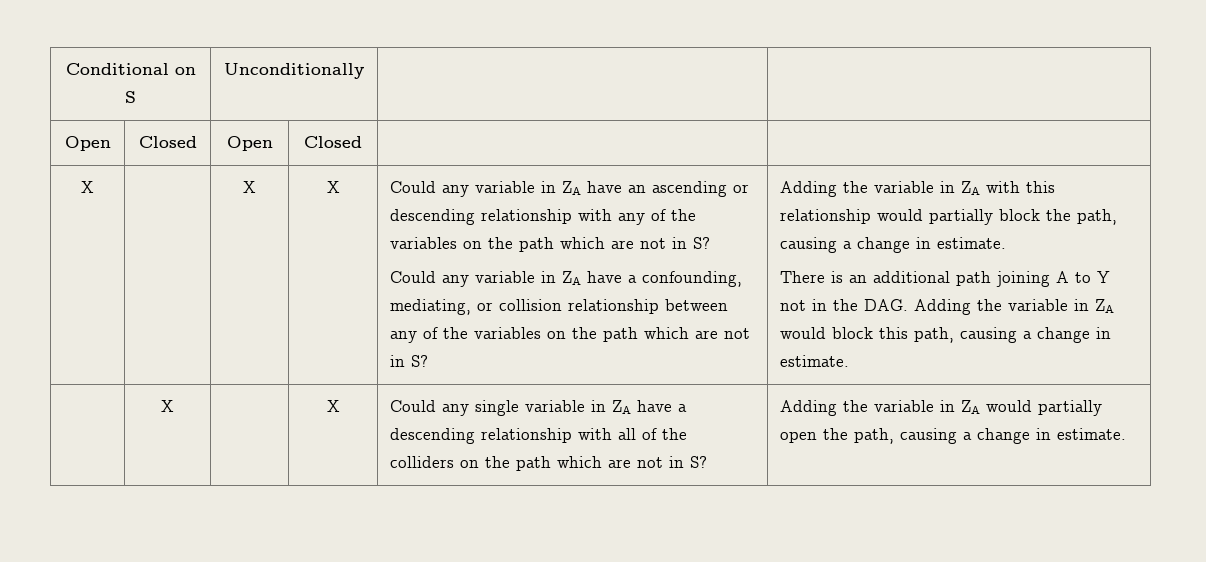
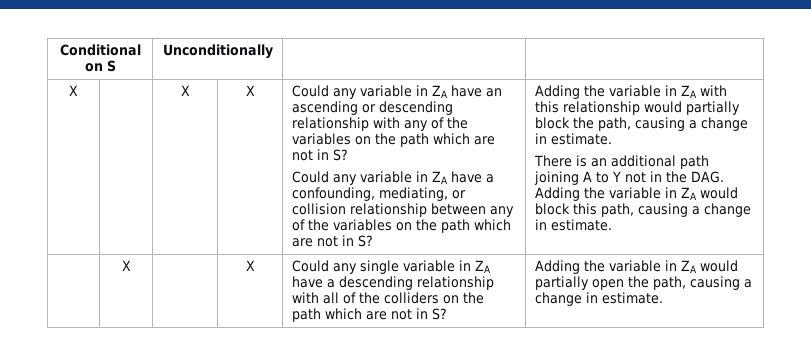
[64,136,111,151] [138,136,197,148] [226,136,273,151] [304,136,362,148] // Open | Closed | Open | Closed | | -> (273, 51) none

